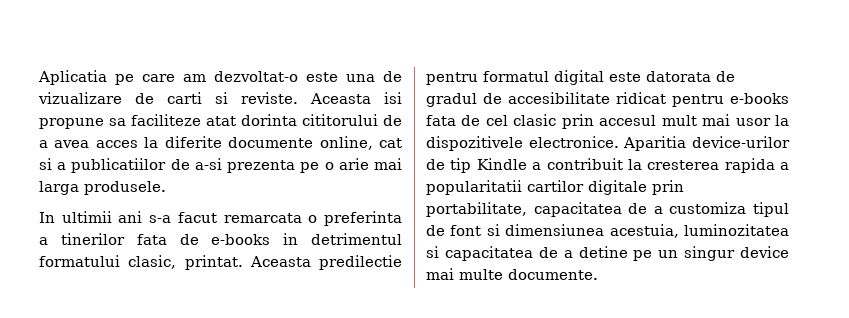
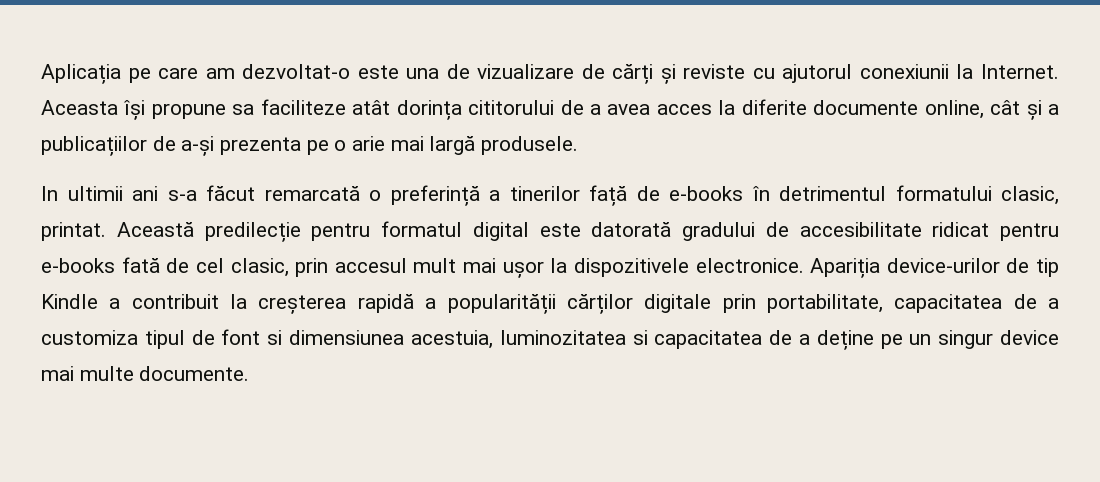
[38,70,107,85] Aplicatia -> [41,64,121,85] Aplicația
[167,92,402,104] carti si reviste. Aceasta isi -> [612,64,1059,85] [41,100,146,120] cărți și reviste cu ajutorul conexiunii la Internet. Aceasta își
[206,114,297,126] atat dorinta -> [352,100,462,121] atât dorința
[379,138,402,148] [39,158,222,173] cat si a publicatiilor de a-si -> [990,100,1059,120] [41,136,215,157] cât și a publicațiilor de a-și
[39,181,79,195] larga -> [429,136,476,155] largă
[177,211,402,226] facut remarcata o preferinta -> [206,185,480,207] făcut remarcată o preferință
[136,234,167,245] fata -> [589,185,627,207] față
[283,233,299,245] in -> [751,186,770,201] în
[249,255,402,270] Aceasta predilectie -> [116,222,301,243] Această predilecție
[646,71,735,82] [426,93,477,107] datorata de gradul -> [591,222,755,241] datorată gradului
[426,115,456,126] fata -> [121,257,160,273] fată
[513,114,557,126] clasic -> [230,258,289,277] clasic,
[735,118,771,126] usor -> [502,261,544,278] ușor
[623,136,687,151] Aparitia -> [810,258,881,279] Apariția
[647,158,789,173] [426,180,584,195] cresterea rapida a popularitatii cartilor -> [258,294,633,315] creșterea rapidă a popularității cărților
[578,246,628,258] detine -> [816,330,874,351] deține

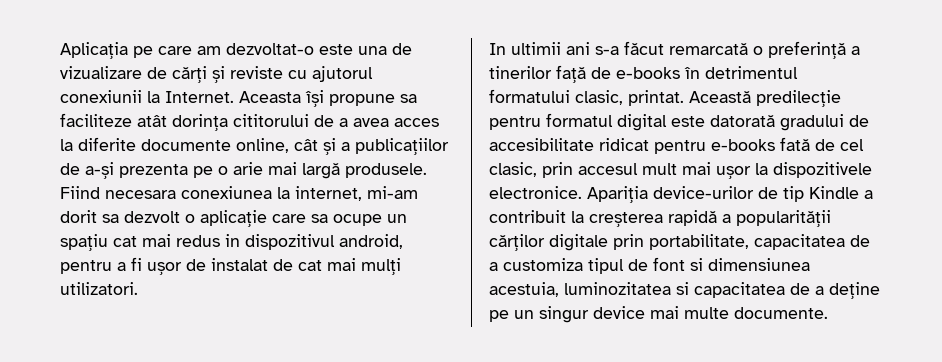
(579, 145) none -> [60,186,418,201] [60,210,407,227] [60,234,403,251] [60,257,401,275] [60,282,138,295] Fiind necesara conexiunea la internet, mi-am dorit sa dezvolt o aplicație care sa ocupe un spațiu cat mai redus in dispozitivul android, pentru a fi ușor de instalat de cat mai mulți utilizatori.

